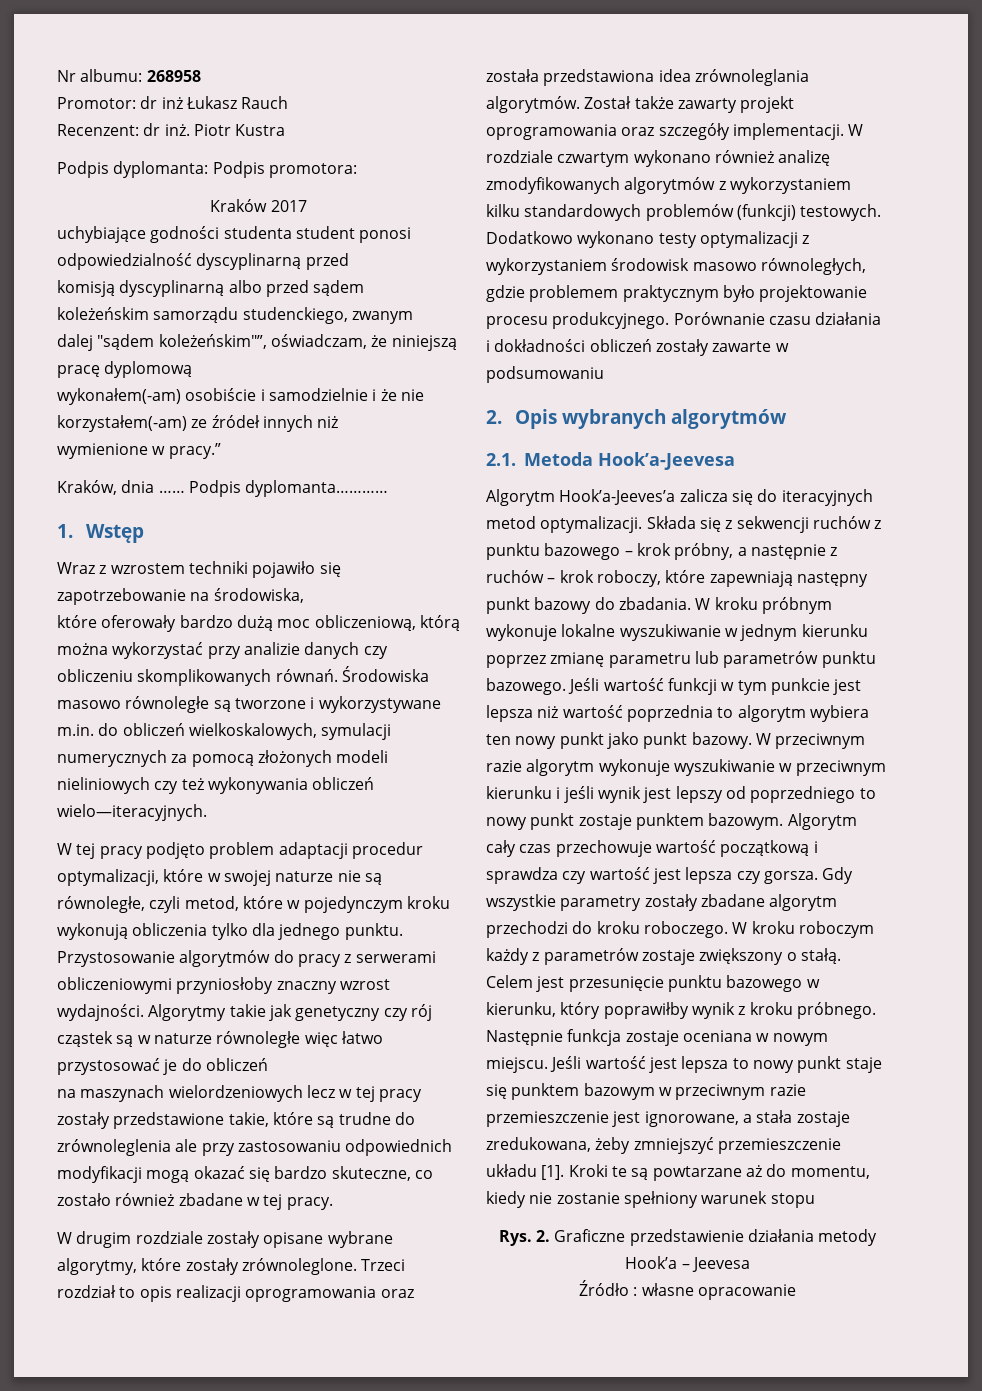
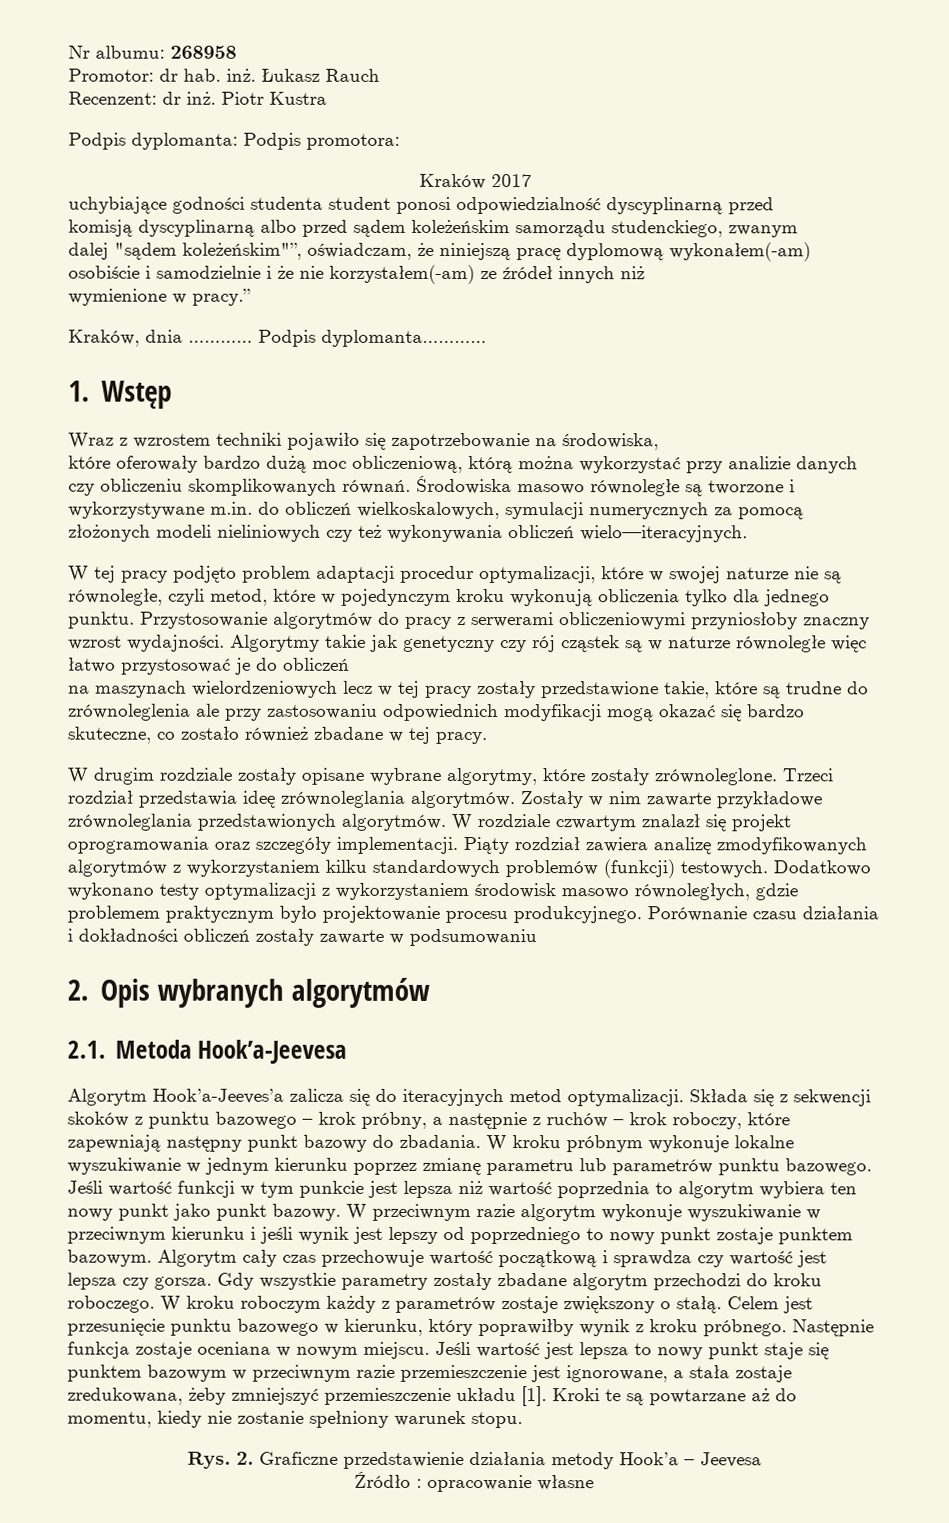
[161,97,183,109] inż -> [183,68,256,82] hab. inż.
(193, 369) // -> (664, 252) none
[158,490,185,493] …… -> [188,340,253,343] …………
[119,1285,414,1302] [486,69,809,86] [486,96,737,113] to opis realizacji oprogramowania oraz została przedstawiona idea zrównoleglania algorytmów. Został także zawarty -> [138,790,822,809] [67,813,727,832] przedstawia ideę zrównoleglania algorytmów. Zostały w nim zawarte przykładowe zrównoleglania przedstawionych algorytmów. W rozdziale czwartym znalazł się
[848,124,864,136] [486,150,774,167] W rozdziale czwartym wykonano również -> [463,836,648,855] Piąty rozdział zawiera
[812,516,871,529] ruchów -> [67,1111,129,1127] skoków
[770,1193,815,1208] stopu -> [471,1411,523,1429] stopu.
[641,1283,796,1300] własne opracowanie -> [427,1474,594,1493] opracowanie własne

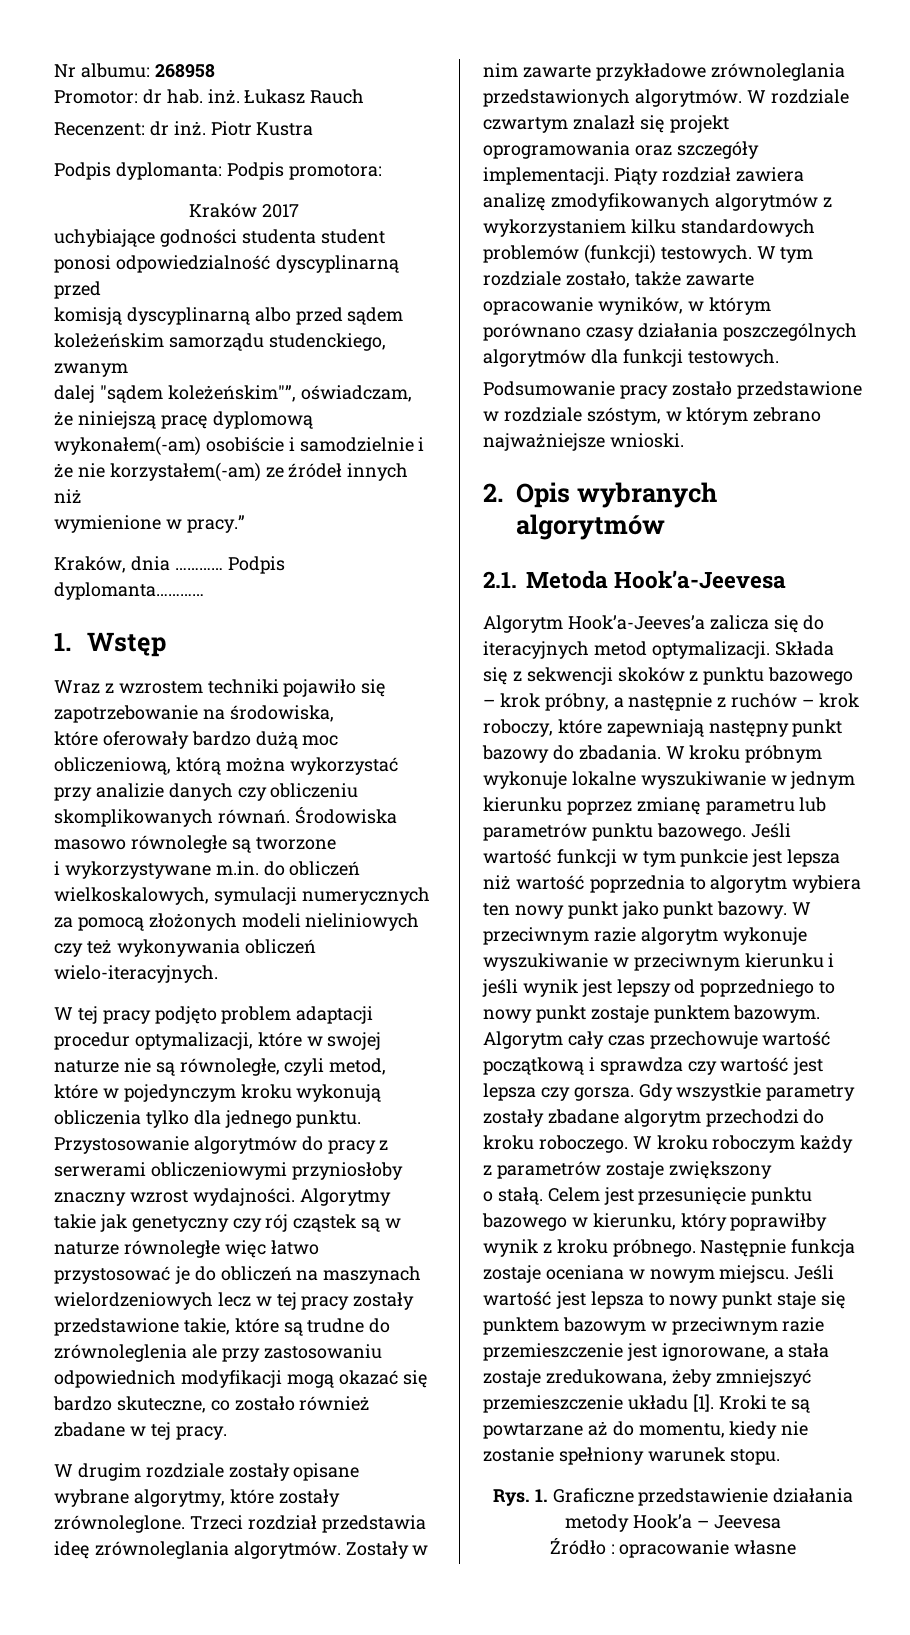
(784, 487) none -> (336, 843) //
[580,525,748,543] wielo—iteracyjnych. -> [54,965,218,983] wielo-iteracyjnych.
(350, 664) // -> (292, 1273) none
[773,860,871,876] [67,882,798,901] [67,905,879,924] [67,928,537,947] Dodatkowo wykonano testy optymalizacji z wykorzystaniem środowisk masowo równoległych, gdzie problemem praktycznym było projektowanie procesu produkcyjnego. Porównanie czasu działania i dokładności obliczeń zostały zawarte w podsumowaniu -> [756,246,814,263] [483,271,754,288] [483,297,771,315] [483,323,857,341] [483,349,779,367] [483,381,862,399] [483,407,822,425] [483,433,684,451] W tym rozdziale zostało, także zawarte opracowanie wyników, w którym porównano czasy działania poszczególnych algorytmów dla funkcji testowych. // Podsumowanie pracy zostało przedstawione w rozdziale szóstym, w którym zebrano najważniejsze wnioski.
(655, 1305) none -> (772, 1170) //
[235,1451,254,1465] 2. -> [534,1489,548,1502] 1.

